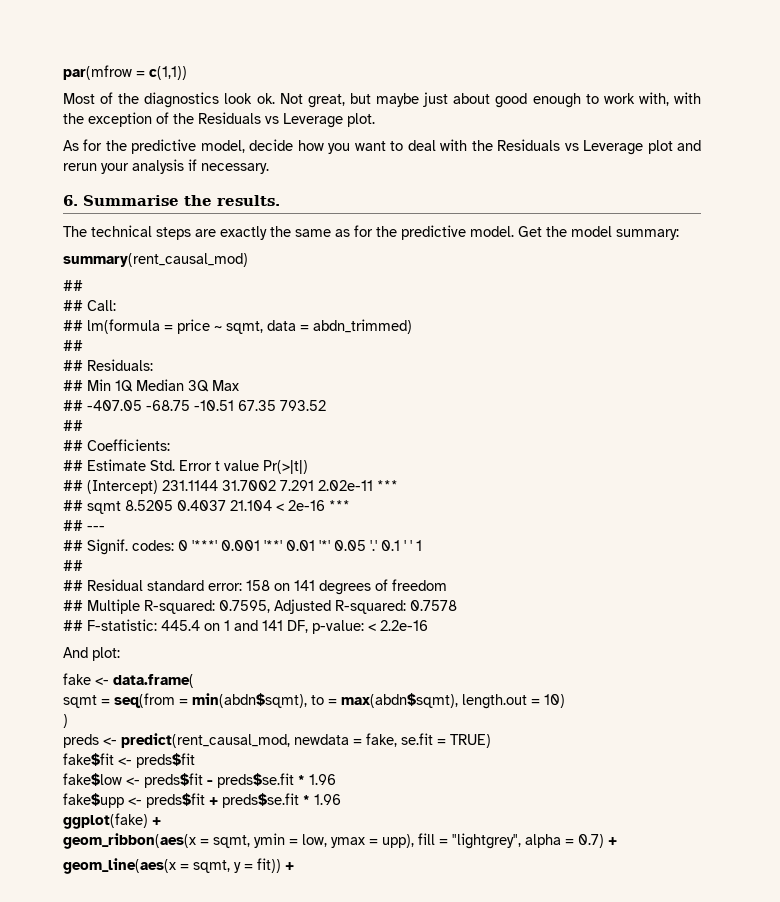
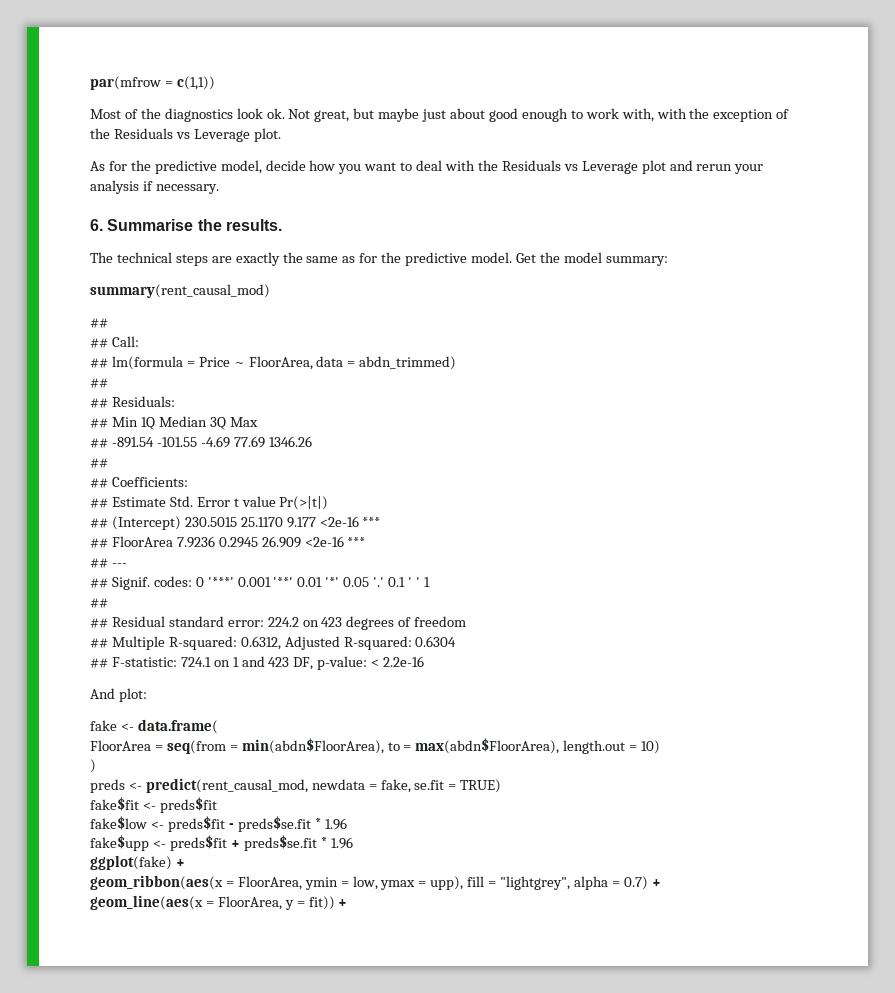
[177,319,263,334] price ~ sqmt, -> [198,356,313,370] Price ~ FloorArea,
[87,400,326,411] -407.05 -68.75 -10.51 67.35 793.52 -> [111,436,312,448] -891.54 -101.55 -4.69 77.69 1346.26
[162,480,398,491] [63,500,325,514] 231.1144 31.7002 7.291 2.02e-11 *** // ## sqmt 8.5205 0.4037 21.104 < 2e-16 -> [184,516,381,528] [90,536,344,548] 230.5015 25.1170 9.177 <2e-16 *** // ## FloorArea 7.9236 0.2945 26.909 <2e-16
[246,580,315,591] 158 on 141 -> [267,617,343,627] 224.2 on 423
[219,600,270,613] 0.7595, -> [240,636,281,650] 0.6312,
[410,600,457,611] 0.7578 -> [415,636,457,647] 0.6304
[161,620,200,631] 445.4 -> [180,657,211,667] 724.1
[262,620,283,631] 141 -> [268,657,290,667] 423
[63,695,97,708] sqmt -> [90,740,151,751] FloorArea
[192,693,307,708] min(abdn$sqmt), -> [241,738,384,754] min(abdn$FloorArea),
[341,693,458,708] max(abdn$sqmt), -> [415,738,560,754] max(abdn$FloorArea),
[213,835,250,848] sqmt, -> [237,876,302,890] FloorArea,
[193,860,230,873] sqmt, -> [217,896,282,910] FloorArea,

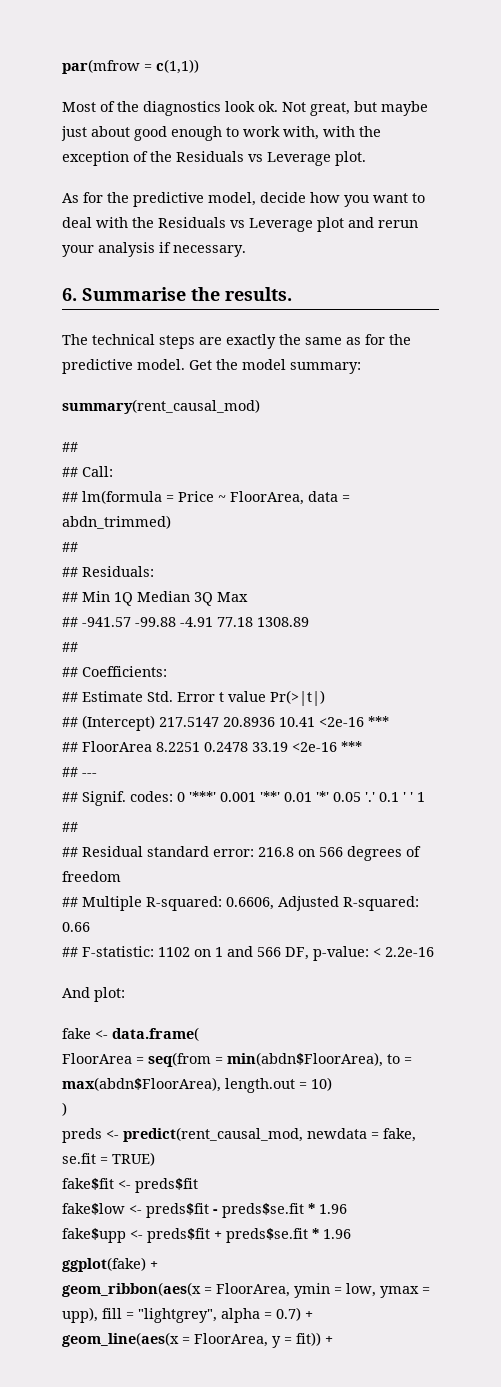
[111,436,312,448] -891.54 -101.55 -4.69 77.69 1346.26 -> [82,617,309,627] -941.57 -99.88 -4.91 77.18 1308.89
[184,517,316,528] 230.5015 25.1170 9.177 -> [159,717,315,727] 217.5147 20.8936 10.41
[176,536,301,548] 7.9236 0.2945 26.909 -> [156,742,288,752] 8.2251 0.2478 33.19
[267,617,343,627] 224.2 on 423 -> [258,847,343,857] 216.8 on 566
[240,636,281,650] 0.6312, -> [226,897,274,910] 0.6606,
[415,636,457,647] 0.6304 -> [62,922,90,932] 0.66
[180,657,211,667] 724.1 -> [158,947,190,957] 1102
[268,657,290,667] 423 -> [257,947,281,957] 566

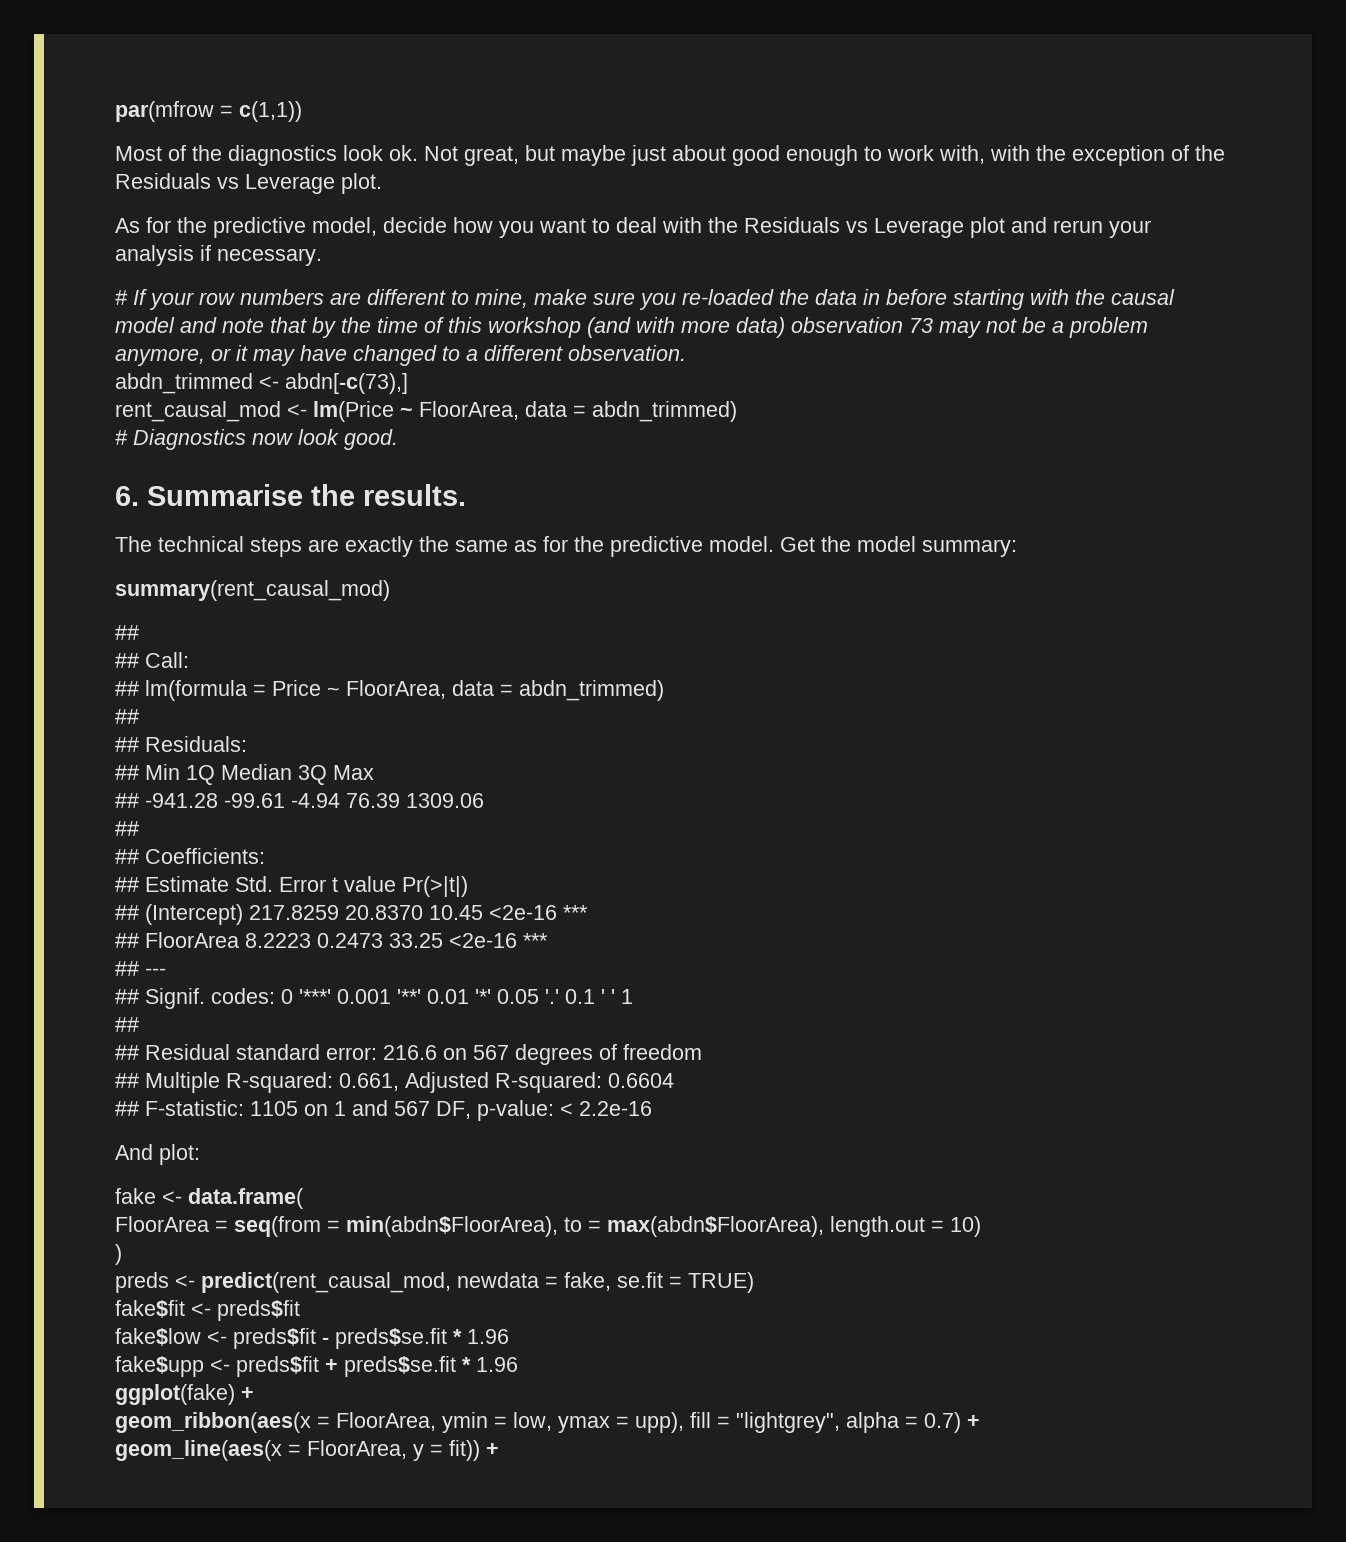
(246, 251) none -> [115,289,1175,310] [115,317,1148,338] [115,345,686,366] [115,373,408,394] [115,401,737,422] [115,429,398,450] // # If your row numbers are different to mine, make sure you re-loaded the data in before starting with the causal model and note that by the time of this workshop (and with more data) observation 73 may not be a problem anymore, or it may have changed to a different observation. // abdn_trimmed <- abdn[-c(73),] // rent_causal_mod <- lm(Price ~ FloorArea, data = abdn_trimmed) // # Diagnostics now look good.
[82,617,309,627] -941.57 -99.88 -4.91 77.18 1308.89 -> [145,793,484,808] -941.28 -99.61 -4.94 76.39 1309.06
[159,717,315,727] 217.5147 20.8936 10.41 -> [249,905,483,920] 217.8259 20.8370 10.45
[156,742,288,752] 8.2251 0.2478 33.19 -> [245,933,443,948] 8.2223 0.2473 33.25
[258,847,343,857] 216.8 on 566 -> [383,1045,509,1060] 216.6 on 567
[226,897,274,910] 0.6606, -> [339,1073,399,1091] 0.661,
[62,922,90,932] 0.66 -> [608,1073,674,1088] 0.6604
[158,947,190,957] 1102 -> [250,1101,298,1116] 1105
[257,947,281,957] 566 -> [394,1101,430,1116] 567

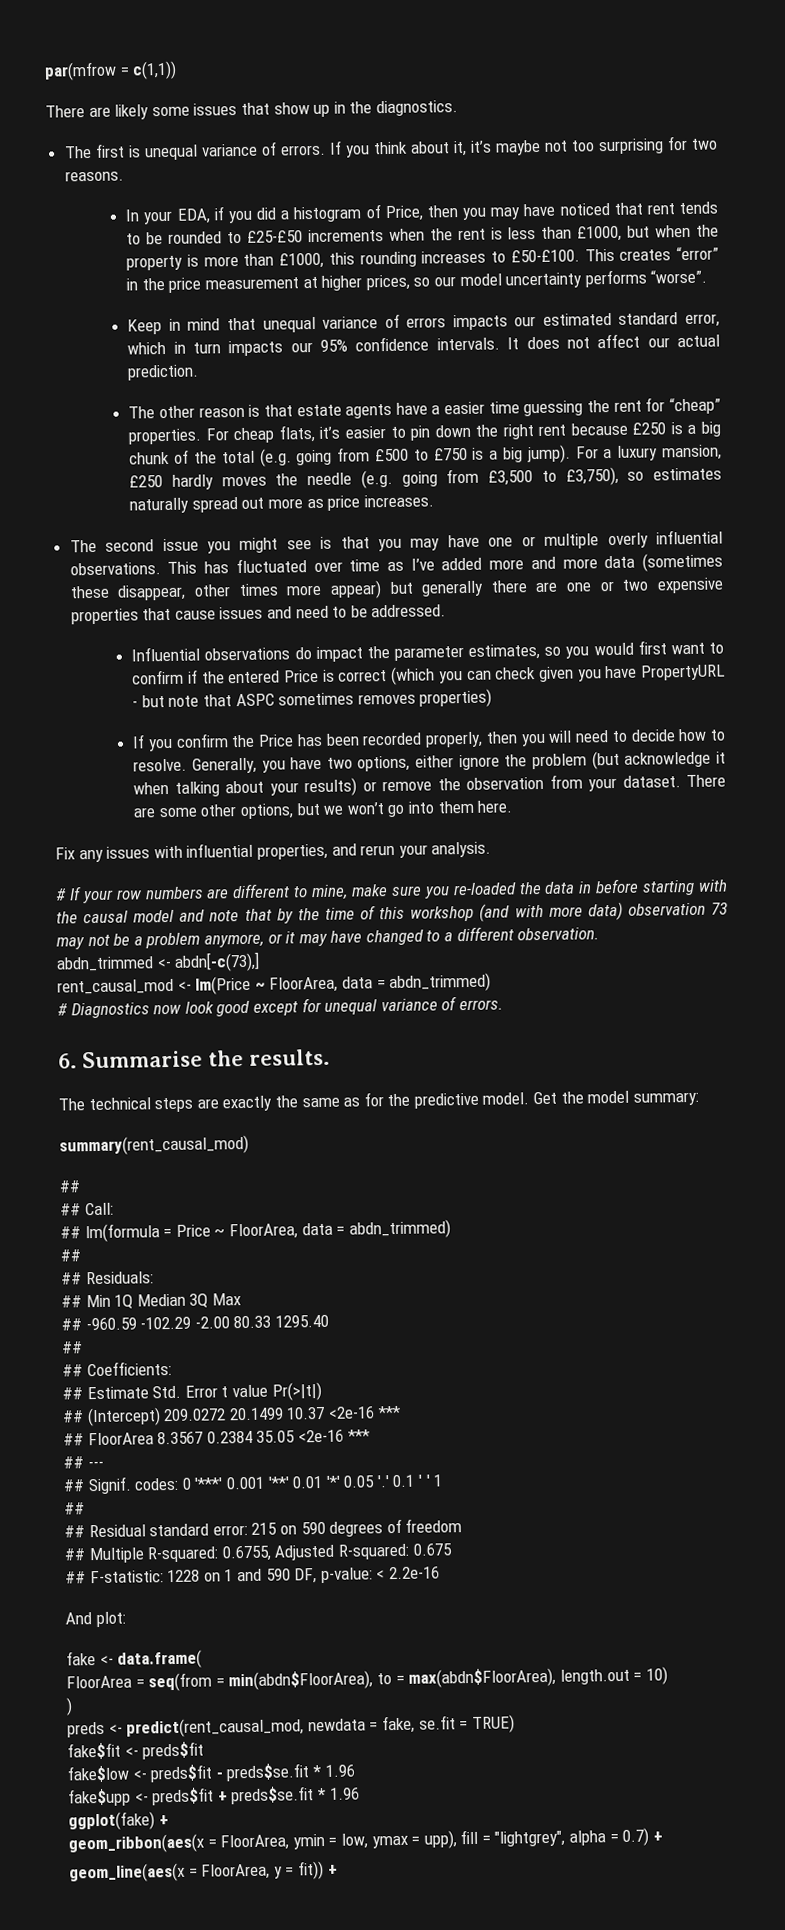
[115,145,1225,166] [115,173,382,194] [115,217,1151,238] [115,245,322,266] Most of the diagnostics look ok. Not great, but maybe just about good enough to work with, with the exception of the Residuals vs Leverage plot. // As for the predictive model, decide how you want to deal with the Residuals vs Leverage plot and rerun your analysis if necessary. -> [45,100,458,120] [63,135,718,161] [64,170,124,182] [125,201,718,225] [126,224,719,245] [126,246,720,271] [126,269,708,293] [127,312,720,335] [127,333,720,357] [127,364,200,381] [128,397,722,419] [128,421,722,445] [129,444,722,467] [129,466,723,490] [129,494,434,514] [69,529,723,554] [69,552,723,576] [69,577,724,601] [70,604,447,625] [131,640,724,663] [132,664,725,685] [132,688,493,708] [132,728,727,752] [133,750,726,774] [133,774,727,797] [133,800,513,820] [55,841,492,863] There are likely some issues that show up in the diagnostics. // The first is unequal variance of errors. If you think about it, it’s maybe not too surprising for two reasons. // In your EDA, if you did a histogram of Price, then you may have noticed that rent tends to be rounded to £25-£50 increments when the rent is less than £1000, but when the property is more than £1000, this rounding increases to £50-£100. This creates “error” in the price measurement at higher prices, so our model uncertainty performs “worse”. // Keep in mind that unequal variance of errors impacts our estimated standard error, which in turn impacts our 95% confidence intervals. It does not affect our actual prediction. // The other reason is that estate agents have a easier time guessing the rent for “cheap” properties. For cheap flats, it’s easier to pin down the right rent because £250 is a big chunk of the total (e.g. going from £500 to £750 is a big jump). For a luxury mansion, £250 hardly moves the needle (e.g. going from £3,500 to £3,750), so estimates naturally spread out more as price increases. // The second issue you might see is that you may have one or multiple overly influential observations. This has fluctuated over time as I’ve added more and more data (sometimes these disappear, other times more appear) but generally there are one or two expensive properties that cause issues and need to be addressed. // Influential observations do impact the parameter estimates, so you would first want to confirm if the entered Price is correct (which you can check given you have PropertyURL - but note that ASPC sometimes removes properties) // If you confirm the Price has been recorded properly, then you will need to decide how to resolve. Generally, you have two options, either ignore the problem (but acknowledge it when talking about your results) or remove the observation from your dataset. There are some other options, but we won’t go into them here. // Fix any issues with influential properties, and rerun your analysis.
[344,429,398,450] good. -> [216,996,503,1017] good except for unequal variance of errors.
[145,793,484,808] -941.28 -99.61 -4.94 76.39 1309.06 -> [85,1314,329,1331] -960.59 -102.29 -2.00 80.33 1295.40
[249,905,483,920] 217.8259 20.8370 10.45 -> [163,1406,326,1422] 209.0272 20.1499 10.37
[245,933,443,948] 8.2223 0.2473 33.25 -> [157,1430,296,1445] 8.3567 0.2384 35.05
[383,1045,509,1060] 216.6 on 567 -> [251,1521,326,1535] 215 on 590
[339,1073,399,1091] 0.661, -> [221,1545,271,1562] 0.6755,
[608,1073,674,1088] 0.6604 -> [412,1543,452,1556] 0.675
[250,1101,298,1116] 1105 -> [167,1569,201,1583] 1228
[394,1101,430,1116] 567 -> [265,1568,291,1581] 590

